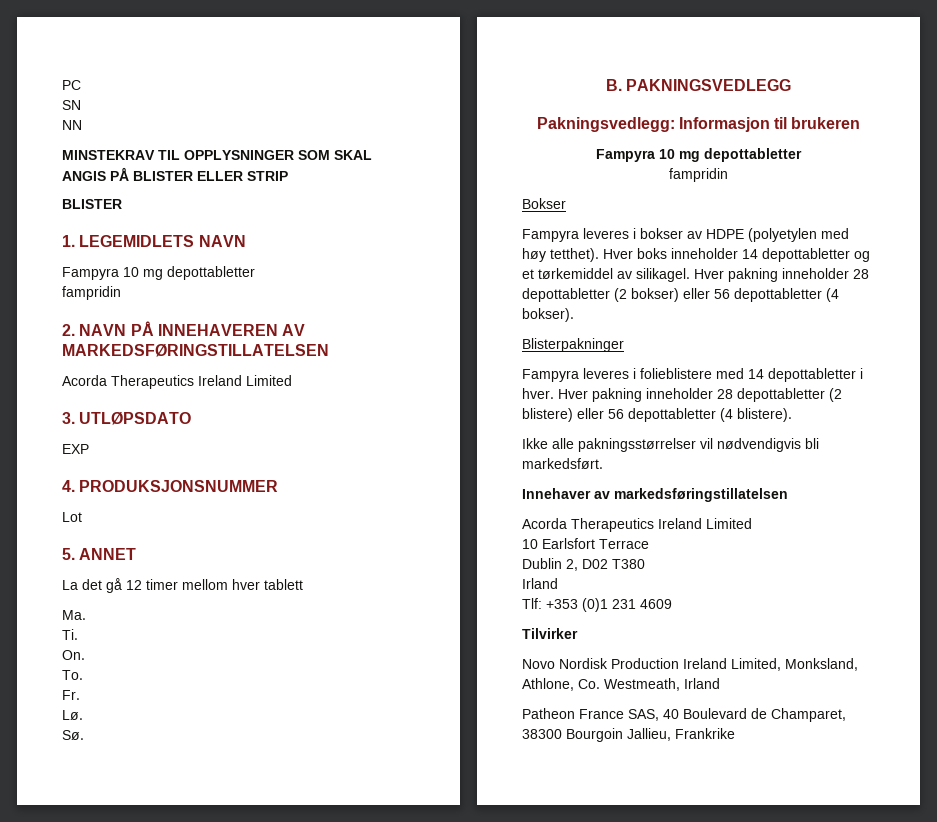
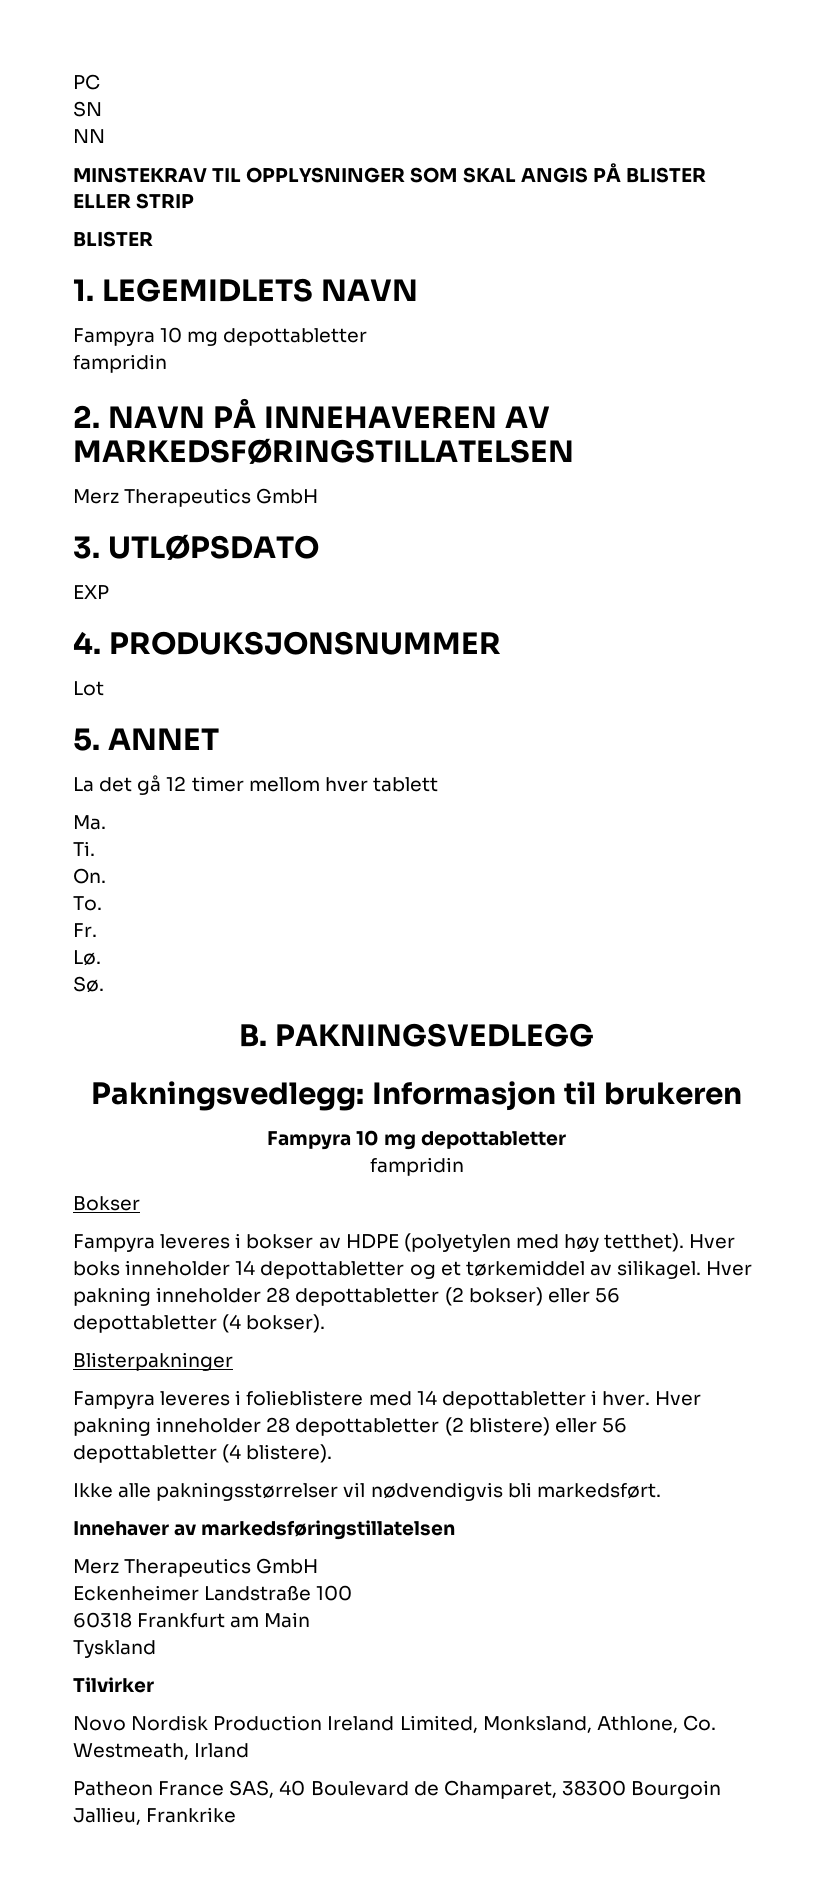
[62,375,292,389] Acorda Therapeutics Ireland Limited -> [73,488,319,507] Merz Therapeutics GmbH
[522,518,752,532] [522,538,649,549] [522,558,645,571] [522,578,558,589] [522,598,672,612] Acorda Therapeutics Ireland Limited // 10 Earlsfort Terrace // Dublin 2, D02 T380 // Irland // Tlf: +353 (0)1 231 4609 -> [73,1558,319,1577] [73,1585,353,1601] [73,1612,311,1628] [73,1640,156,1658] Merz Therapeutics GmbH // Eckenheimer Landstraße 100 // 60318 Frankfurt am Main // Tyskland

